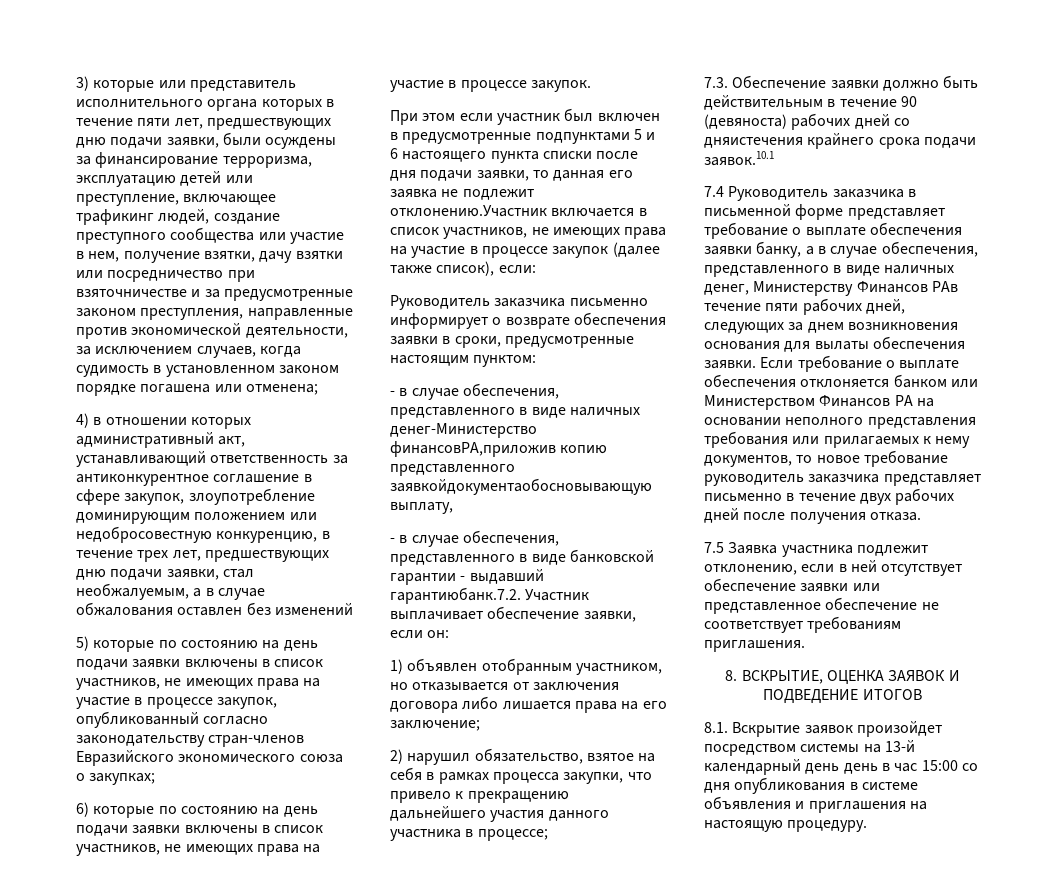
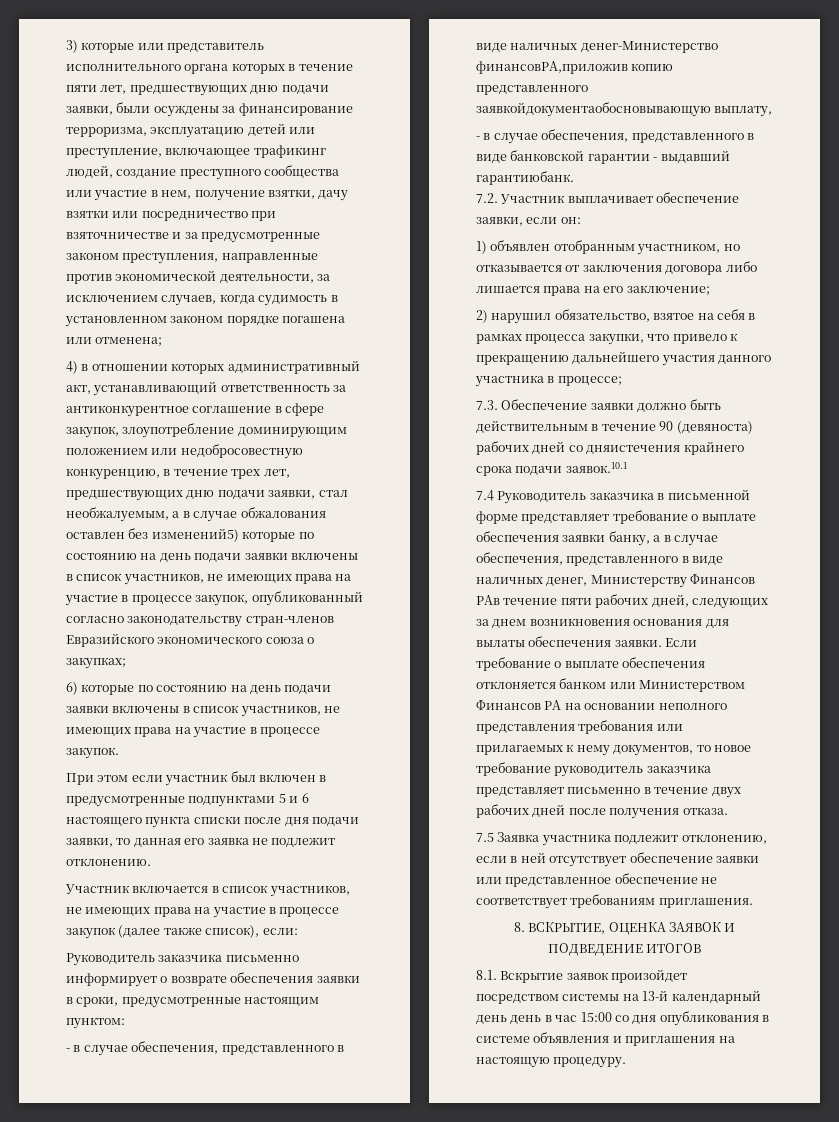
[274,603,353,615] [76,636,89,651] изменений // 5) -> [151,528,239,542] изменений5)
[390,205,547,217] отклонению.Участник -> [66,858,151,866] [65,884,130,894] отклонению. // Участник
[390,587,521,604] гарантиюбанк.7.2. -> [476,171,574,185] [476,193,498,203] гарантиюбанк. // 7.2.

